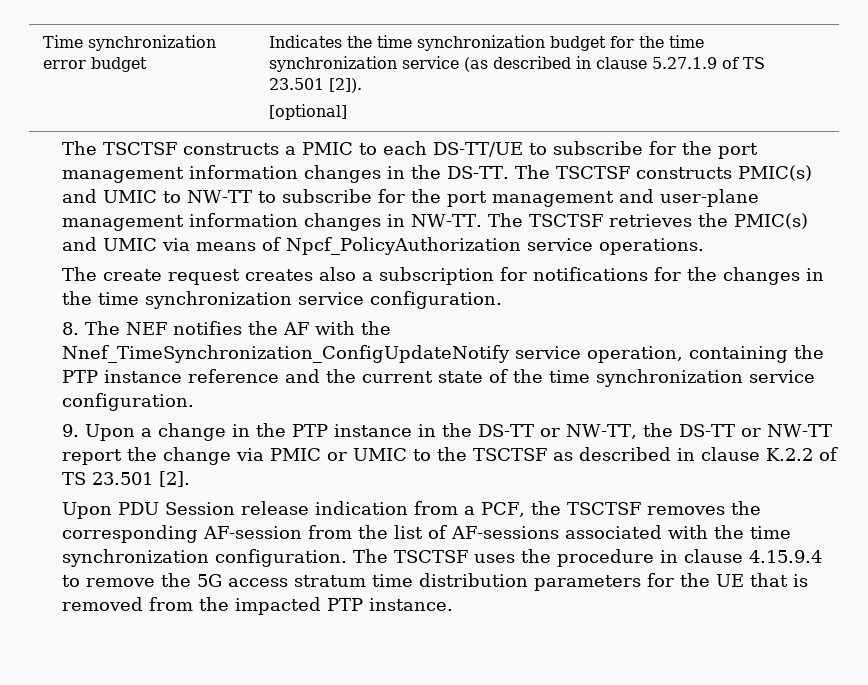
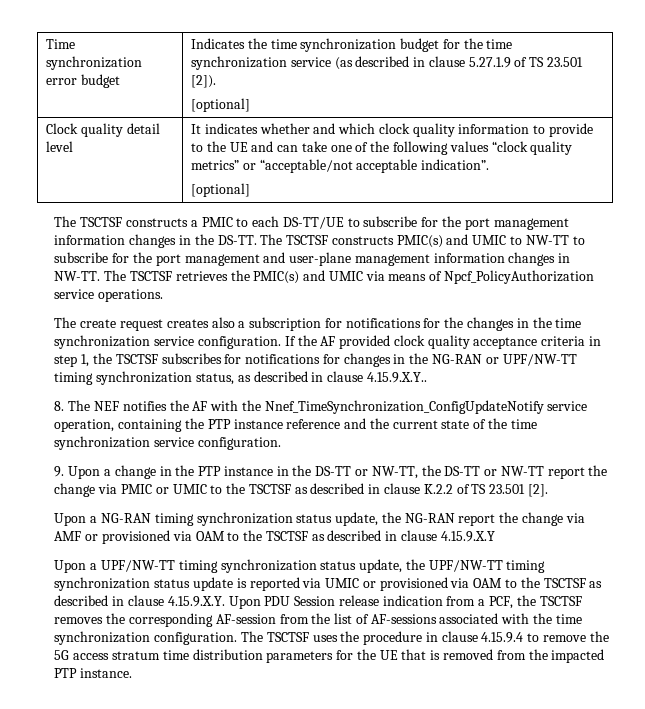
(348, 112) none -> [45,123,160,137] [45,141,73,152] [190,123,594,137] [190,141,573,155] [190,159,490,173] [190,183,250,197] // Clock quality detail level | It indicates whether and which clock quality information to provide to the UE and can take one of the following values “clock quality metrics” or “acceptable/not acceptable indication”. // [optional]
(502, 300) none -> [284,335,601,349] [54,353,577,367] [54,371,427,385] If the AF provided clock quality acceptance criteria in step 1, the TSCTSF subscribes for notifications for changes in the NG-RAN or UPF/NW-TT timing synchronization status, as described in clause 4.15.9.X.Y..
(112, 510) none -> [90,512,585,526] [54,530,495,544] [54,559,546,573] [54,577,603,591] [54,595,261,609] a NG-RAN timing synchronization status update, the NG-RAN report the change via AMF or provisioned via OAM to the TSCTSF as described in clause 4.15.9.X.Y // Upon a UPF/NW-TT timing synchronization status update, the UPF/NW-TT timing synchronization status update is reported via UMIC or provisioned via OAM to the TSCTSF as described in clause 4.15.9.X.Y. Upon

